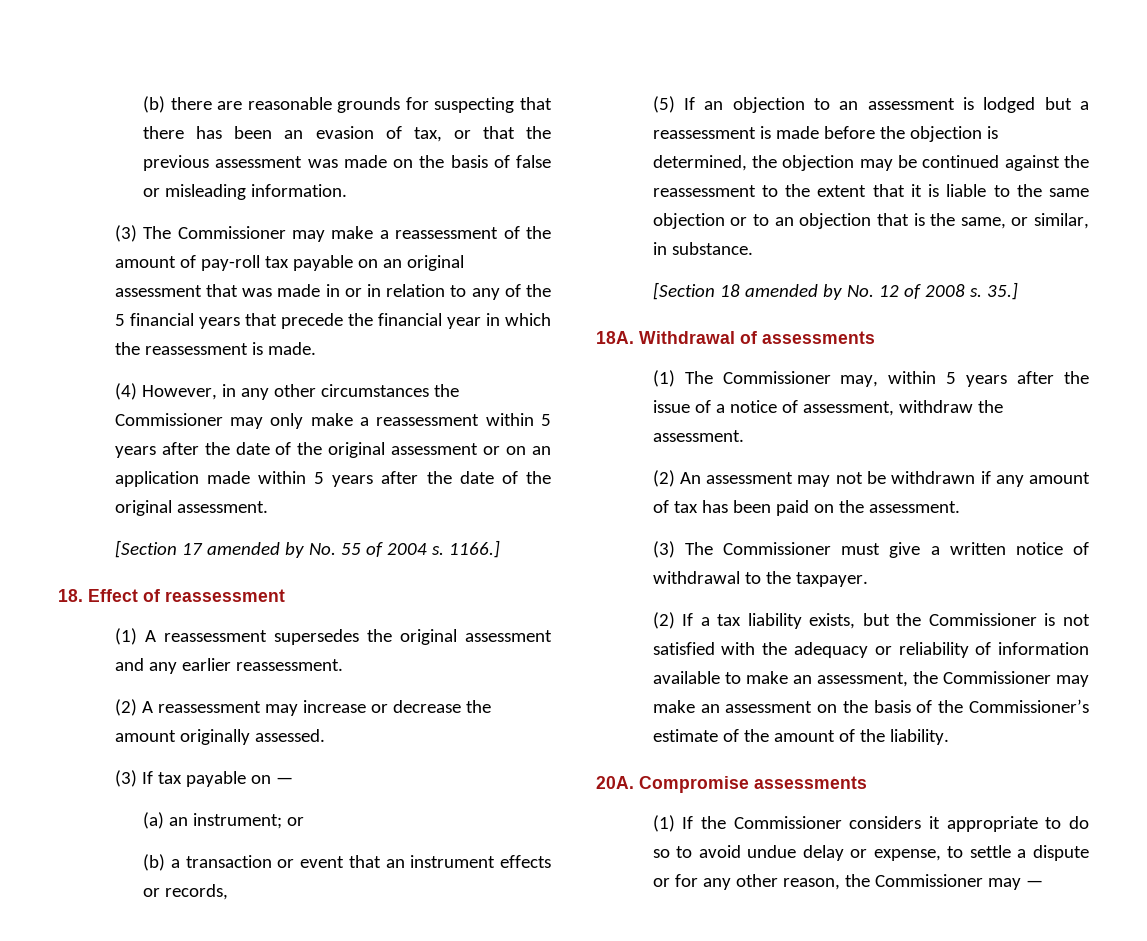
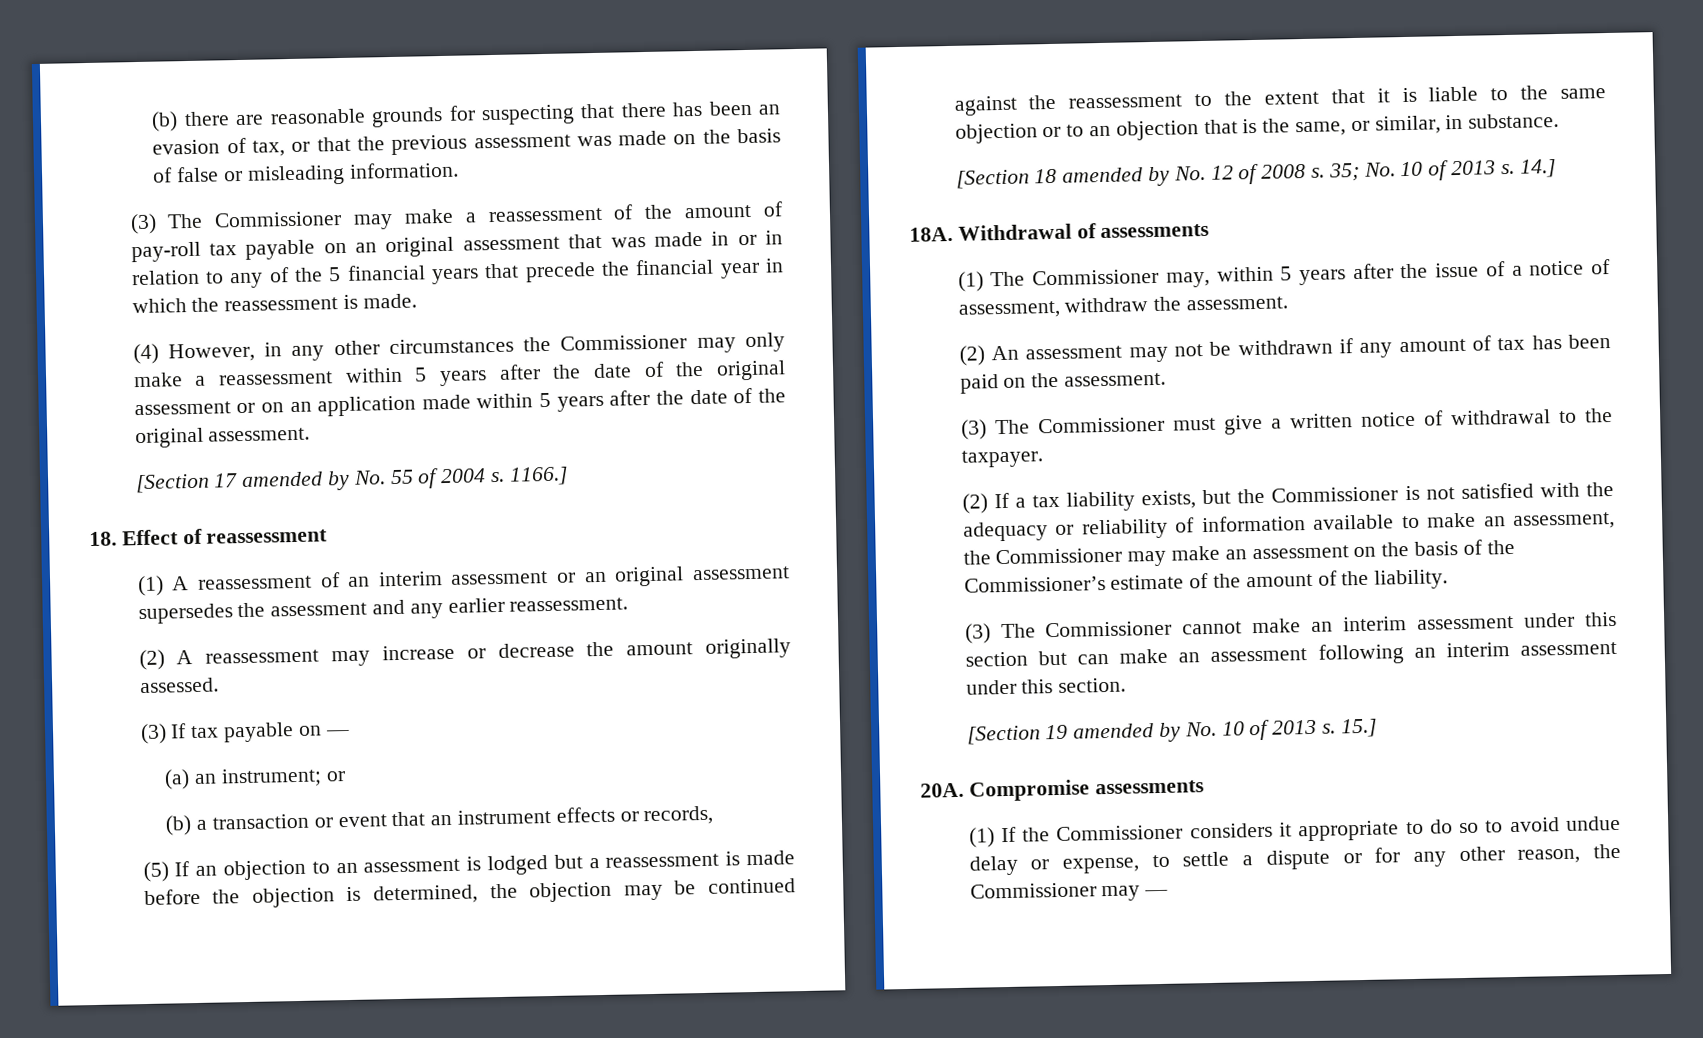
(267, 636) none -> [319,566,790,588] of an interim assessment or an original assessment
[399,629,457,645] original -> (266, 610) none
[986,282,1018,300] 35.] -> [1328,159,1556,182] 35; No. 10 of 2013 s. 14.]
(949, 737) none -> [964,611,1618,644] [964,641,1617,667] [965,677,1127,695] [966,718,1377,745] // (3) The Commissioner cannot make an interim assessment under this section but can make an assessment following an interim assessment under this section. // [Section 19 amended by No. 10 of 2013 s. 15.]

